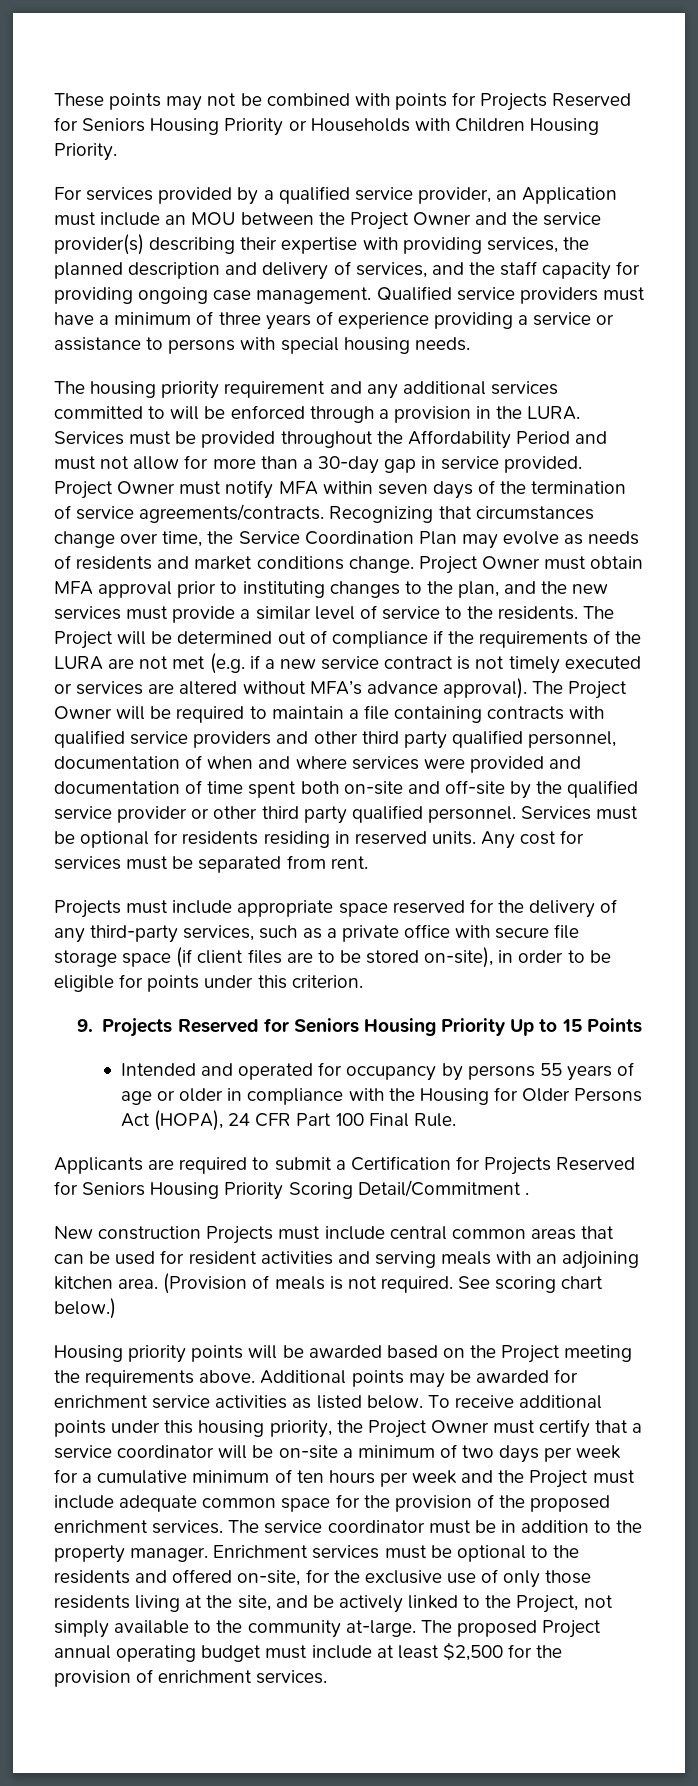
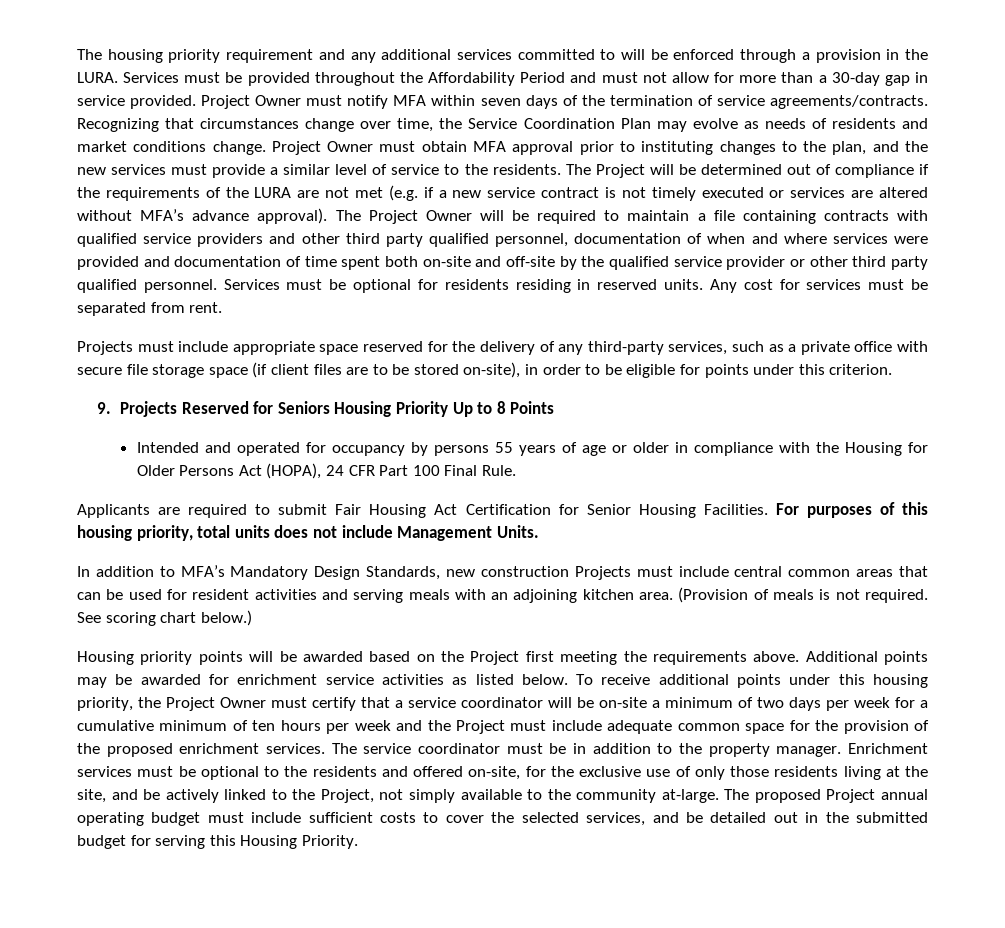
[54,92,632,111] [54,117,600,136] [54,143,117,161] [54,186,618,205] [54,212,602,230] [54,234,589,255] [54,261,641,280] [54,286,645,304] [54,311,615,330] [54,337,470,354] These points may not be combined with points for Projects Reserved for Seniors Housing Priority or Households with Children Housing Priority. // For services provided by a qualified service provider, an Application must include an MOU between the Project Owner and the service provider(s) describing their expertise with providing services, the planned description and delivery of services, and the staff capacity for providing ongoing case management. Qualified service providers must have a minimum of three years of experience providing a service or assistance to persons with special housing needs. // -> (77, 54) none
[561,1019,582,1032] 15 -> [496,401,506,414] 8
[335,1156,636,1175] [54,1180,529,1200] [54,1226,93,1239] a Certification for Projects Reserved for Seniors Housing Priority Scoring Detail/Commitment . // New -> [335,502,928,518] [77,525,539,541] [77,565,476,580] Fair Housing Act Certification for Senior Housing Facilities. For purposes of this housing priority, total units does not include Management Units. // In addition to MFA’s Mandatory Design Standards, new
(561, 1354) none -> [525,651,554,662] first
[376,1642,563,1661] [54,1669,328,1687] at least $2,500 for the provision of enrichment services. -> [308,812,928,826] [77,835,358,849] sufficient costs to cover the selected services, and be detailed out in the submitted budget for serving this Housing Priority.

